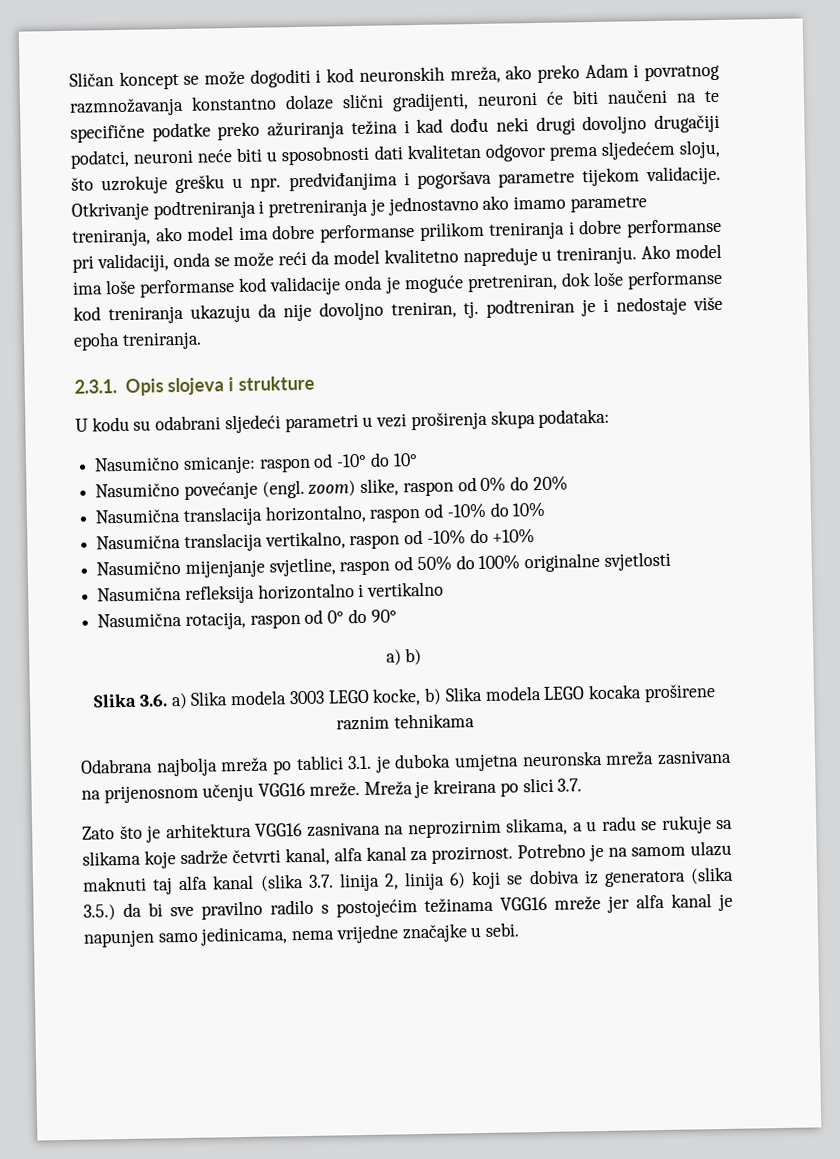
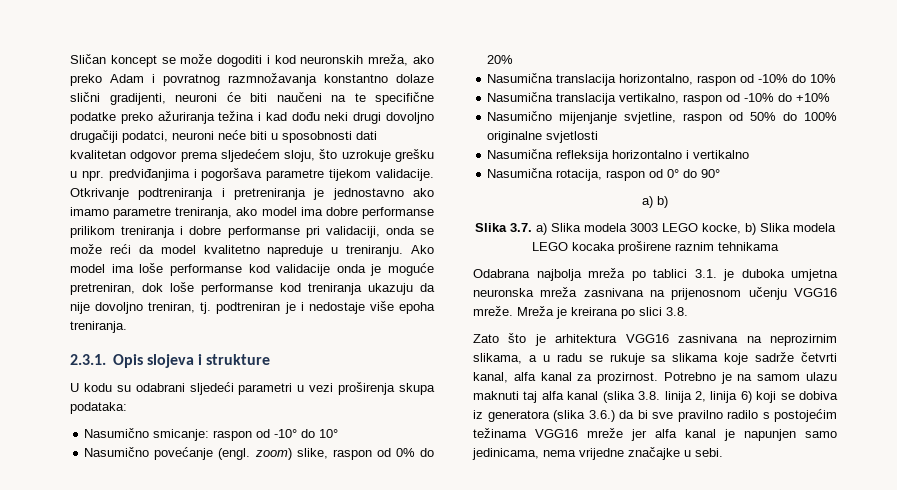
[139,693,169,707] 3.6. -> [510,223,532,232] 3.7.
[557,778,583,792] 3.7. -> [666,307,688,316] 3.8.
[307,874,334,888] 3.7. -> [638,391,661,400] 3.8.
[83,904,116,921] 3.5.) -> [588,410,615,422] 3.6.)

